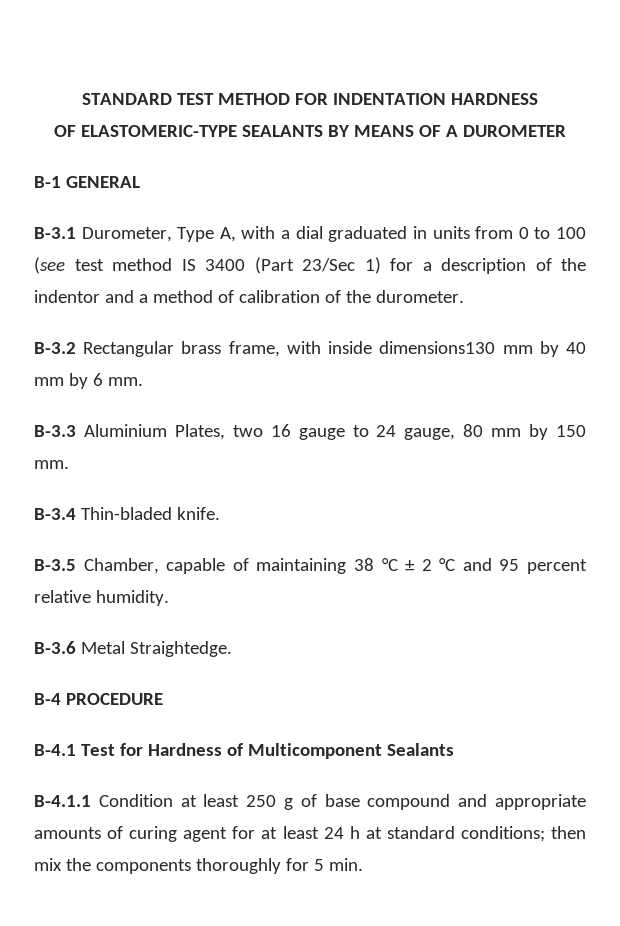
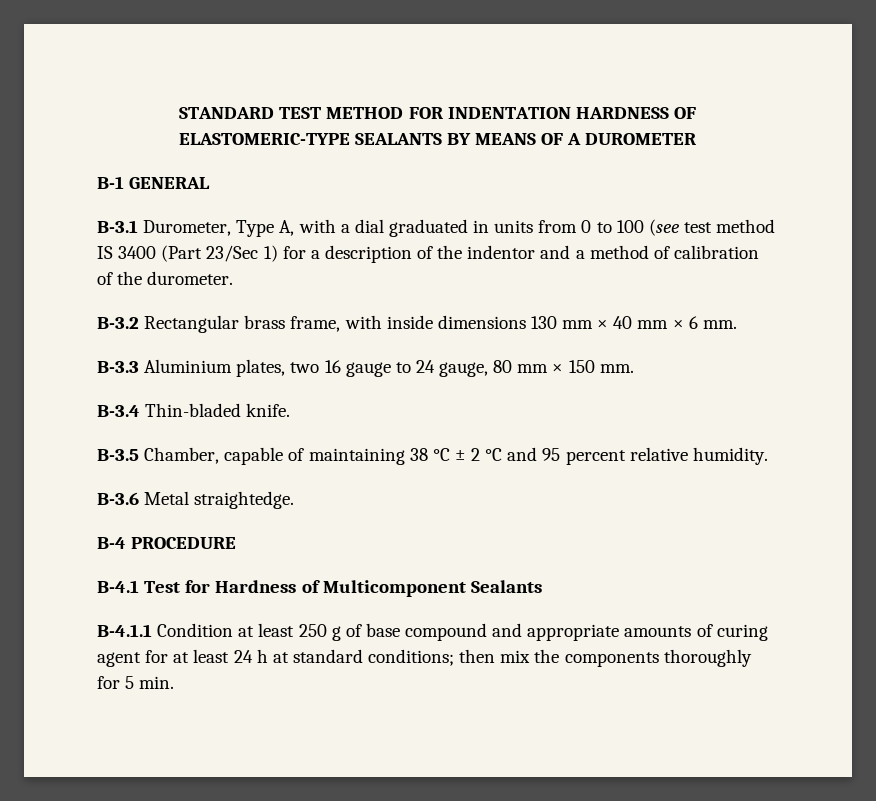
(538, 99) // -> (669, 113) none
[379,341,559,357] dimensions130 mm by -> [437,315,609,329] dimensions 130 mm ×
[68,373,88,389] by -> [672,319,684,329] ×
[174,424,225,440] Plates, -> [236,359,286,377] plates,
[529,424,549,440] by -> [552,363,564,373] ×
[129,641,232,657] Straightedge. -> [194,491,295,509] straightedge.

